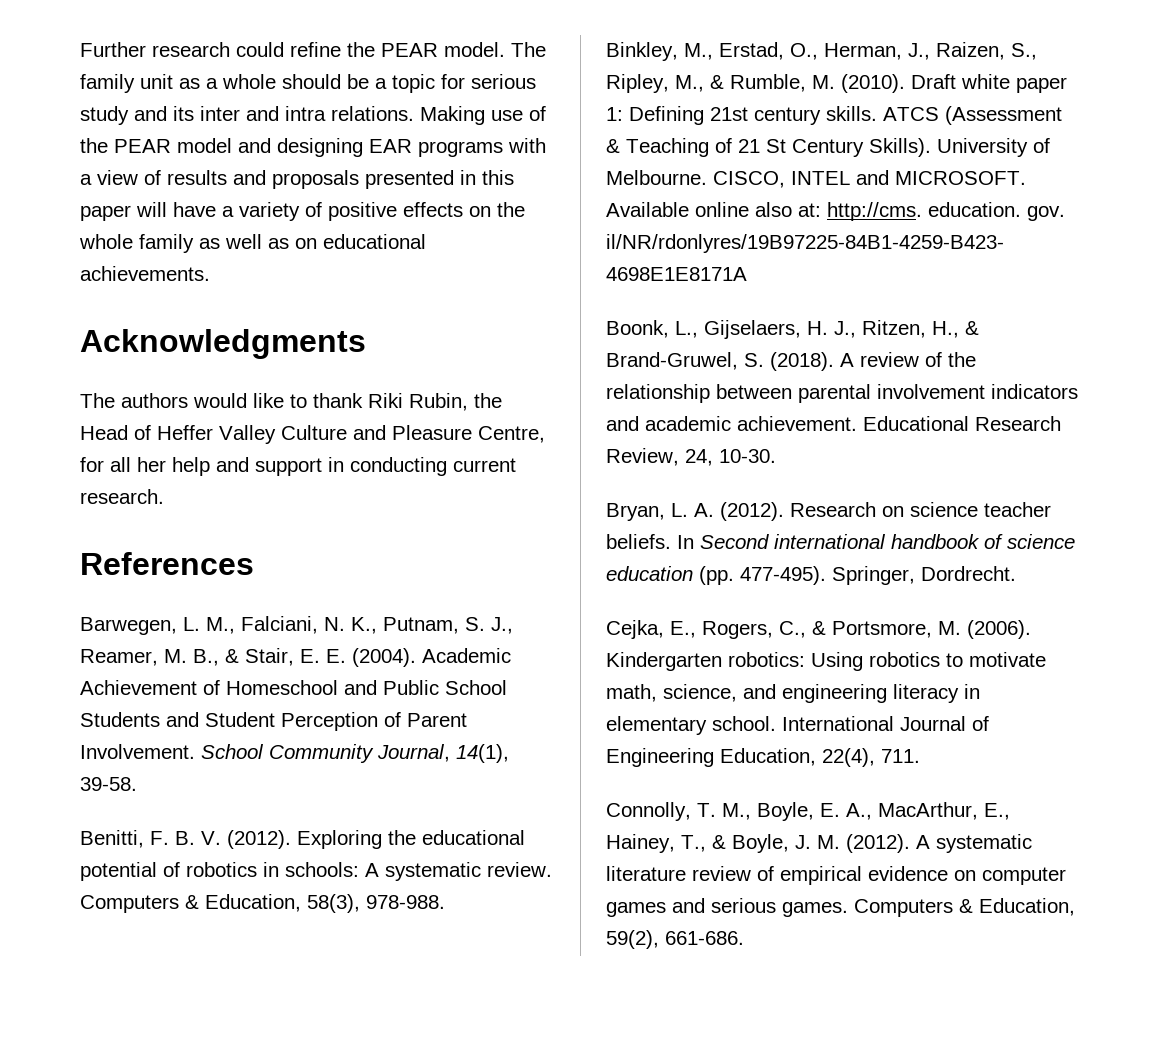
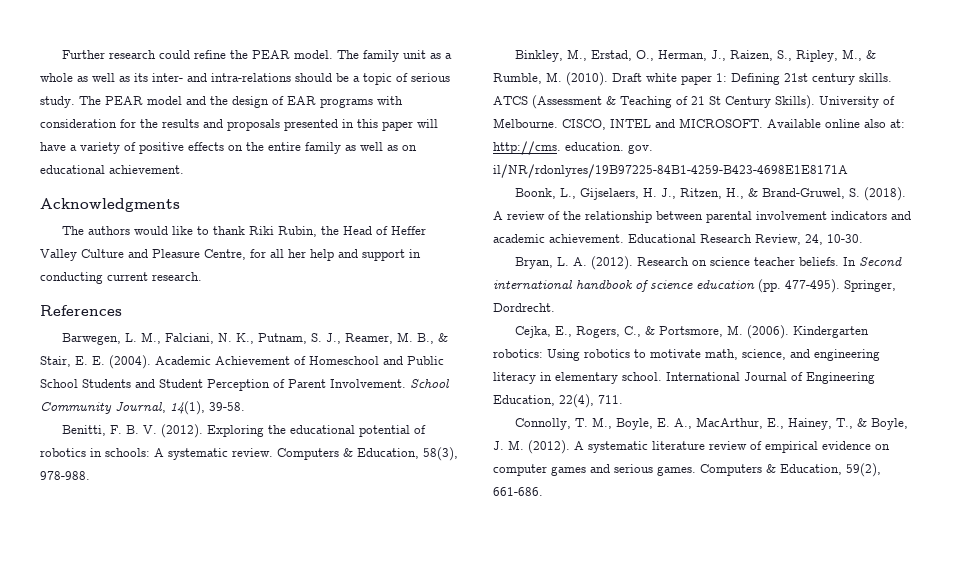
[282,74,536,93] [80,106,546,125] [80,138,546,157] [80,170,161,185] should be a topic for serious study and its inter and intra relations. Making use of the PEAR model and designing EAR programs with a view of -> [77,73,450,85] [40,96,403,108] [40,119,158,128] as well as its inter- and intra-relations should be a topic of serious study. The PEAR model and the design of EAR programs with consideration for the
[79,234,133,249] whole -> [268,142,301,151] entire
[80,266,210,281] achievements. -> [109,165,184,174] achievement.

